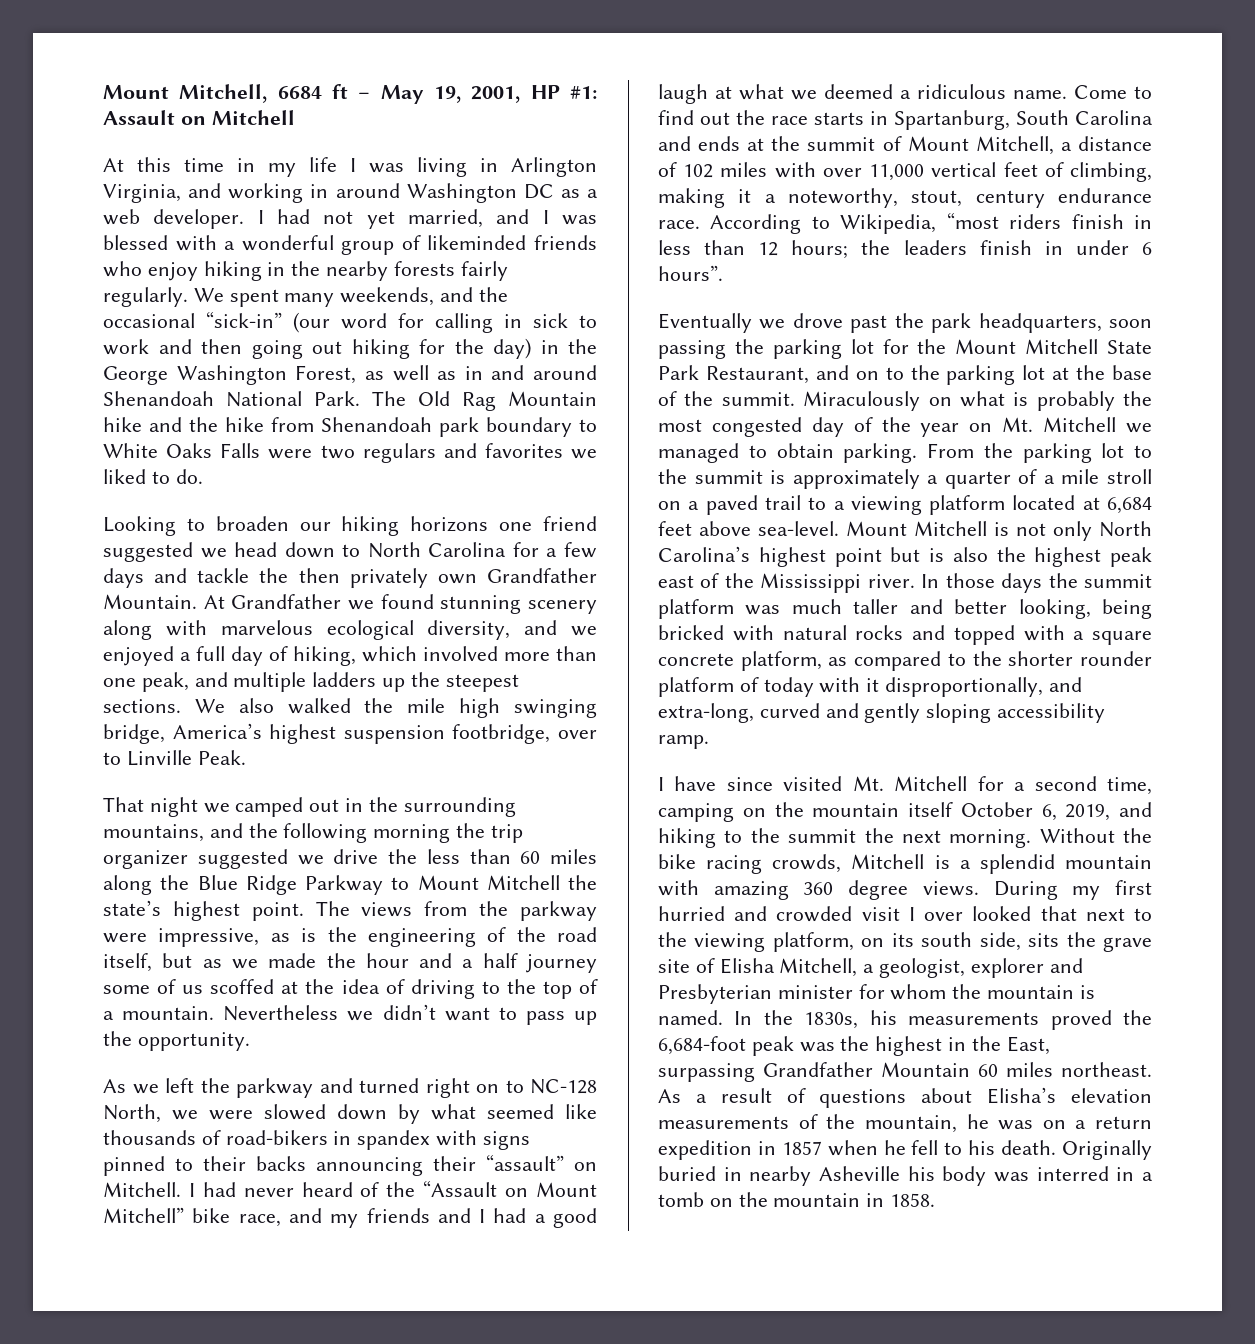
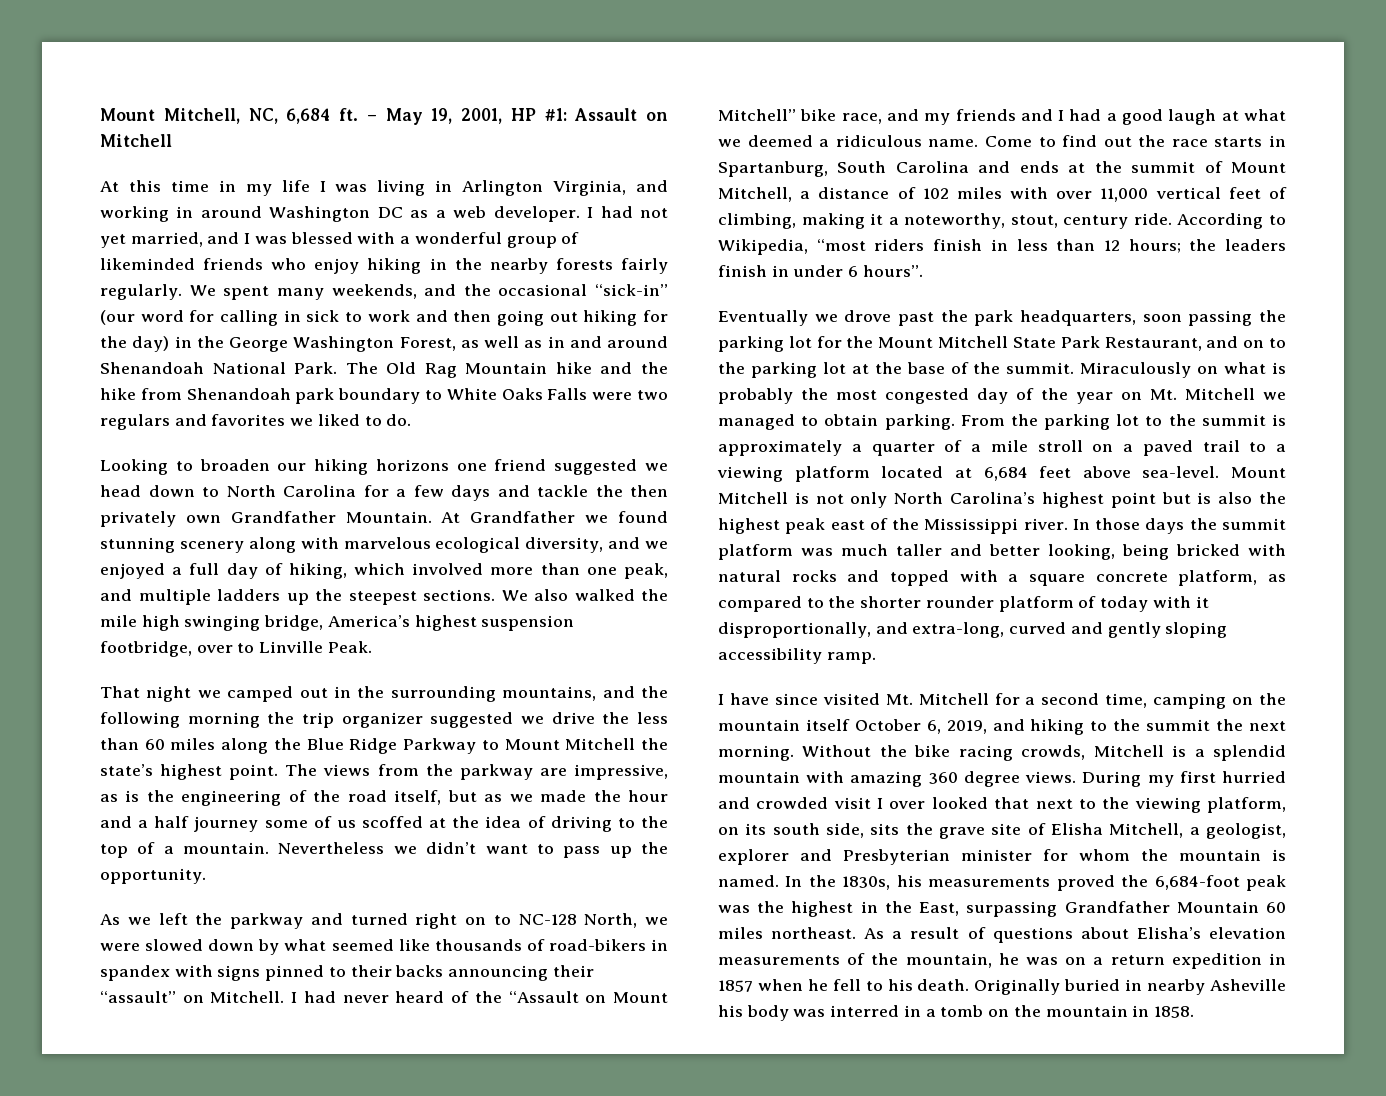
[103,84,348,103] Mount Mitchell, 6684 ft -> [100,108,358,124] Mount Mitchell, NC, 6,684 ft.
[103,933,147,943] were -> [539,768,567,776] are
[1058,188,1152,203] [658,220,700,229] endurance race. -> [1133,213,1172,225] ride.

